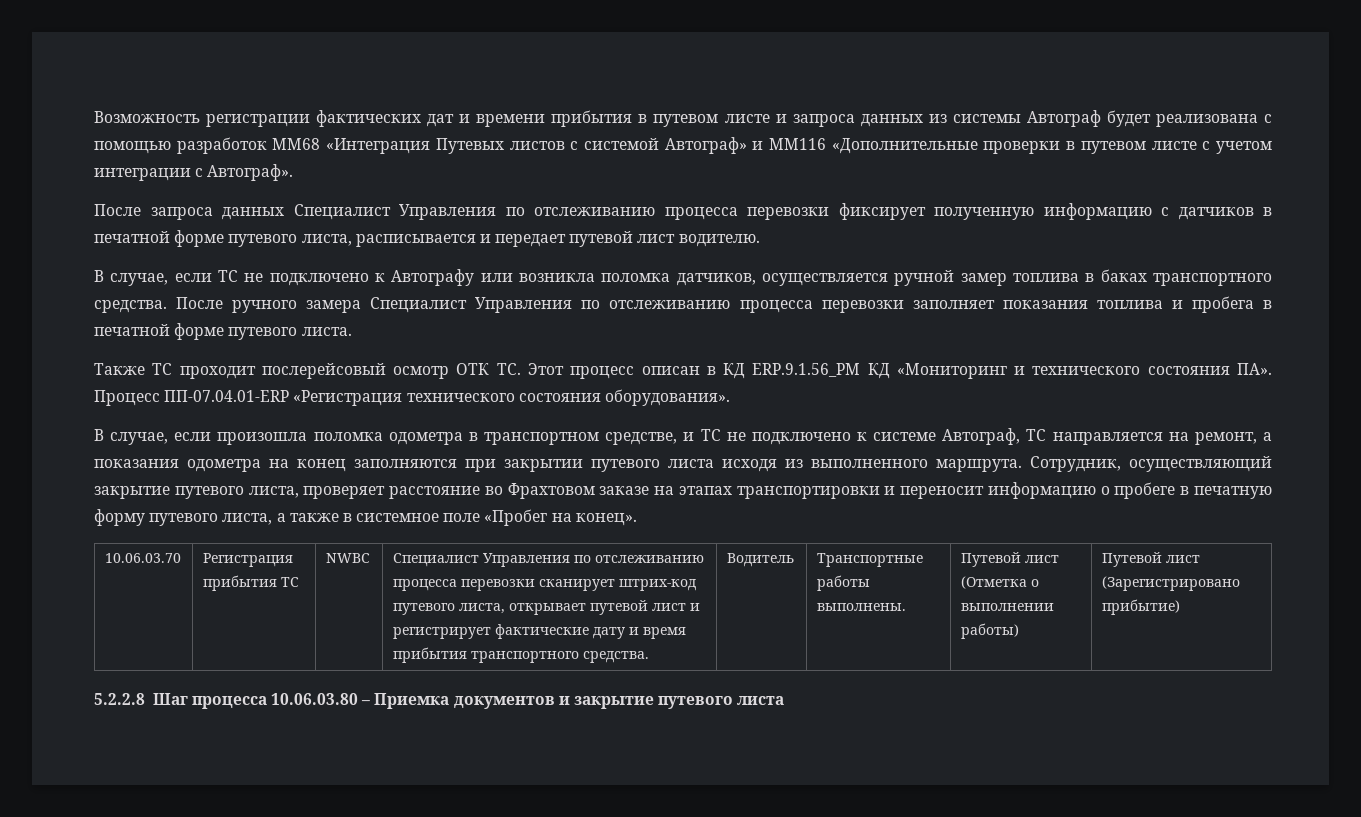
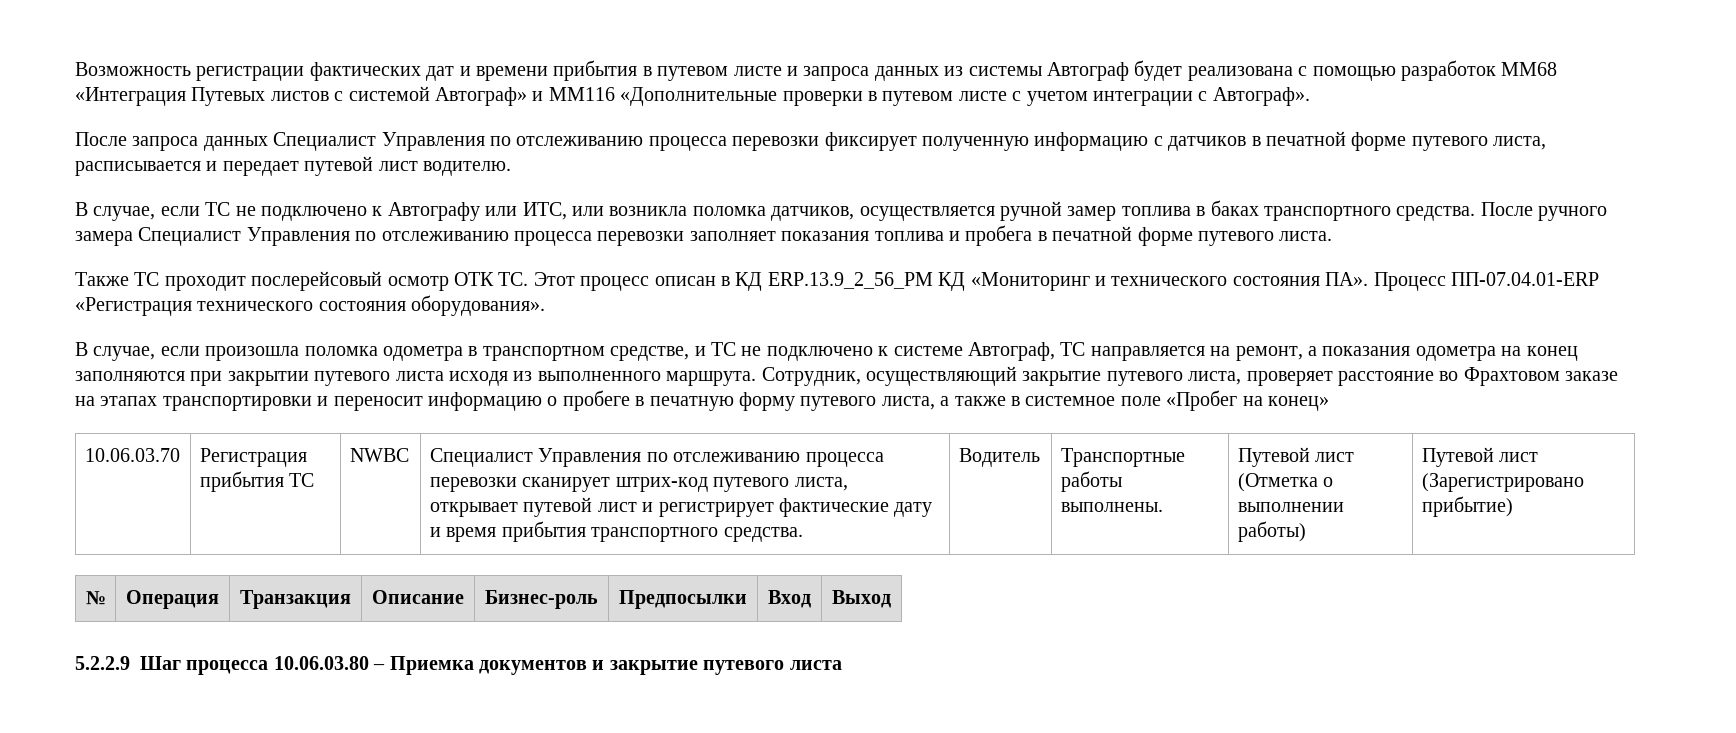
(513, 277) none -> [522,202,604,220] ИТС, или
[752,363,861,377] ERP.9.1.56_РМ -> [767,272,933,289] ERP.13.9_2_56_РМ
[575,513,637,526] конец». -> [1268,396,1329,411] конец»
[94,693,145,705] // 5.2.2.8 -> [85,591,106,605] [126,590,219,609] [240,590,351,609] [372,590,464,604] [485,590,598,609] [619,590,747,609] [768,590,811,608] [832,590,891,608] [75,656,130,670] // № | Операция | Транзакция | Описание | Бизнес-роль | Предпосылки | Вход | Выход // 5.2.2.9

